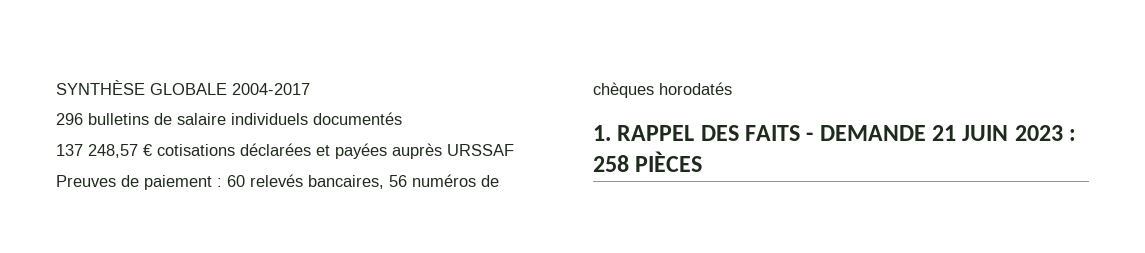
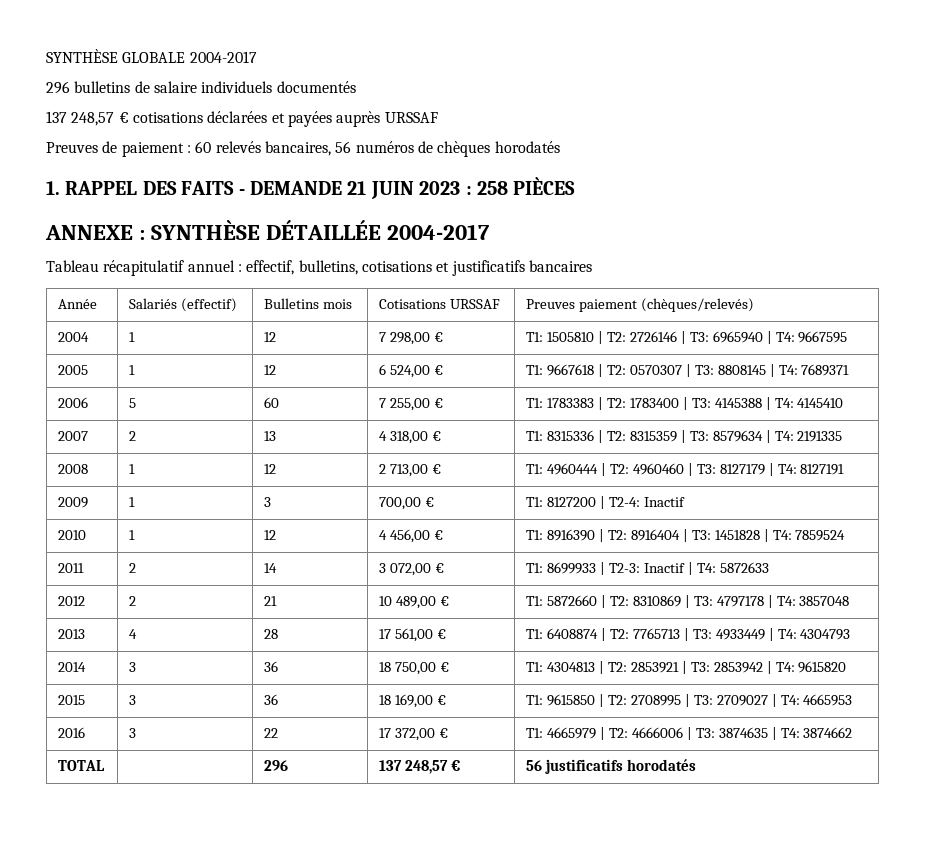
(703, 161) none -> [45,220,491,240] [46,260,592,276] [58,299,98,309] [129,298,238,312] [264,298,353,309] [379,299,501,309] [526,298,755,312] [58,332,90,342] [129,332,136,342] [264,332,277,342] [379,332,444,345] [526,331,848,344] [58,365,89,375] [129,365,136,375] [264,365,277,375] [379,364,444,378] [526,364,850,377] [58,397,89,408] [129,398,137,408] [264,397,280,408] [379,398,444,411] [526,397,844,410] [58,431,89,441] [129,431,137,441] [264,431,277,441] [379,431,442,444] [526,430,843,443] [58,464,89,474] [129,464,136,474] [264,464,277,474] [379,464,442,477] [526,463,845,476] [58,497,89,508] [129,497,136,507] [264,497,272,507] [379,497,435,510] [526,496,685,509] [58,530,87,540] [129,530,136,540] [264,530,277,540] [379,529,444,543] [526,529,846,542] [58,563,85,573] [129,563,137,573] [264,563,278,573] [379,563,445,576] [526,562,769,575] [58,596,86,606] [129,596,137,606] [264,596,278,606] [379,596,450,609] [526,595,850,608] [58,629,86,639] [129,629,138,639] [264,629,279,639] [379,628,447,642] [526,628,851,641] [58,662,87,672] [129,662,137,672] [264,661,279,672] [379,662,450,675] [526,661,847,674] [58,695,86,705] [129,695,137,705] [264,694,279,705] [379,694,447,708] [526,694,853,707] [58,727,86,738] [129,728,137,738] [264,728,279,738] [379,728,449,741] [526,727,853,740] [58,760,106,771] [264,760,289,771] [379,760,462,774] [526,759,697,774] // ANNEXE : SYNTHÈSE DÉTAILLÉE 2004-2017 // Tableau récapitulatif annuel : effectif, bulletins, cotisations et justificatifs bancaires // Année | Salariés (effectif) | Bulletins mois | Cotisations URSSAF | Preuves paiement (chèques/relevés) // 2004 | 1 | 12 | 7 298,00 € | T1: 1505810 | T2: 2726146 | T3: 6965940 | T4: 9667595 // 2005 | 1 | 12 | 6 524,00 € | T1: 9667618 | T2: 0570307 | T3: 8808145 | T4: 7689371 // 2006 | 5 | 60 | 7 255,00 € | T1: 1783383 | T2: 1783400 | T3: 4145388 | T4: 4145410 // 2007 | 2 | 13 | 4 318,00 € | T1: 8315336 | T2: 8315359 | T3: 8579634 | T4: 2191335 // 2008 | 1 | 12 | 2 713,00 € | T1: 4960444 | T2: 4960460 | T3: 8127179 | T4: 8127191 // 2009 | 1 | 3 | 700,00 € | T1: 8127200 | T2-4: Inactif // 2010 | 1 | 12 | 4 456,00 € | T1: 8916390 | T2: 8916404 | T3: 1451828 | T4: 7859524 // 2011 | 2 | 14 | 3 072,00 € | T1: 8699933 | T2-3: Inactif | T4: 5872633 // 2012 | 2 | 21 | 10 489,00 € | T1: 5872660 | T2: 8310869 | T3: 4797178 | T4: 3857048 // 2013 | 4 | 28 | 17 561,00 € | T1: 6408874 | T2: 7765713 | T3: 4933449 | T4: 4304793 // 2014 | 3 | 36 | 18 750,00 € | T1: 4304813 | T2: 2853921 | T3: 2853942 | T4: 9615820 // 2015 | 3 | 36 | 18 169,00 € | T1: 9615850 | T2: 2708995 | T3: 2709027 | T4: 4665953 // 2016 | 3 | 22 | 17 372,00 € | T1: 4665979 | T2: 4666006 | T3: 3874635 | T4: 3874662 // TOTAL | | 296 | 137 248,57 € | 56 justificatifs horodatés

